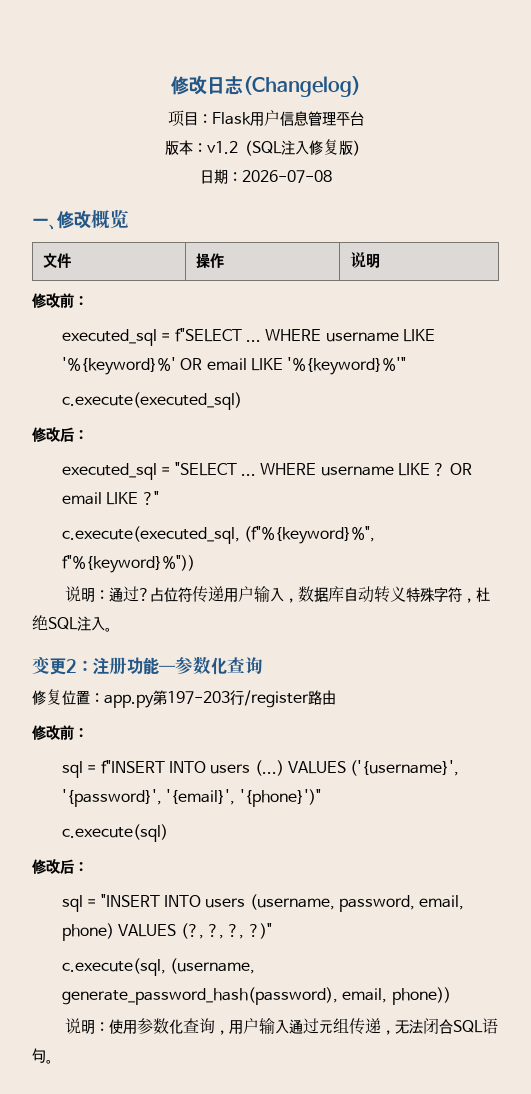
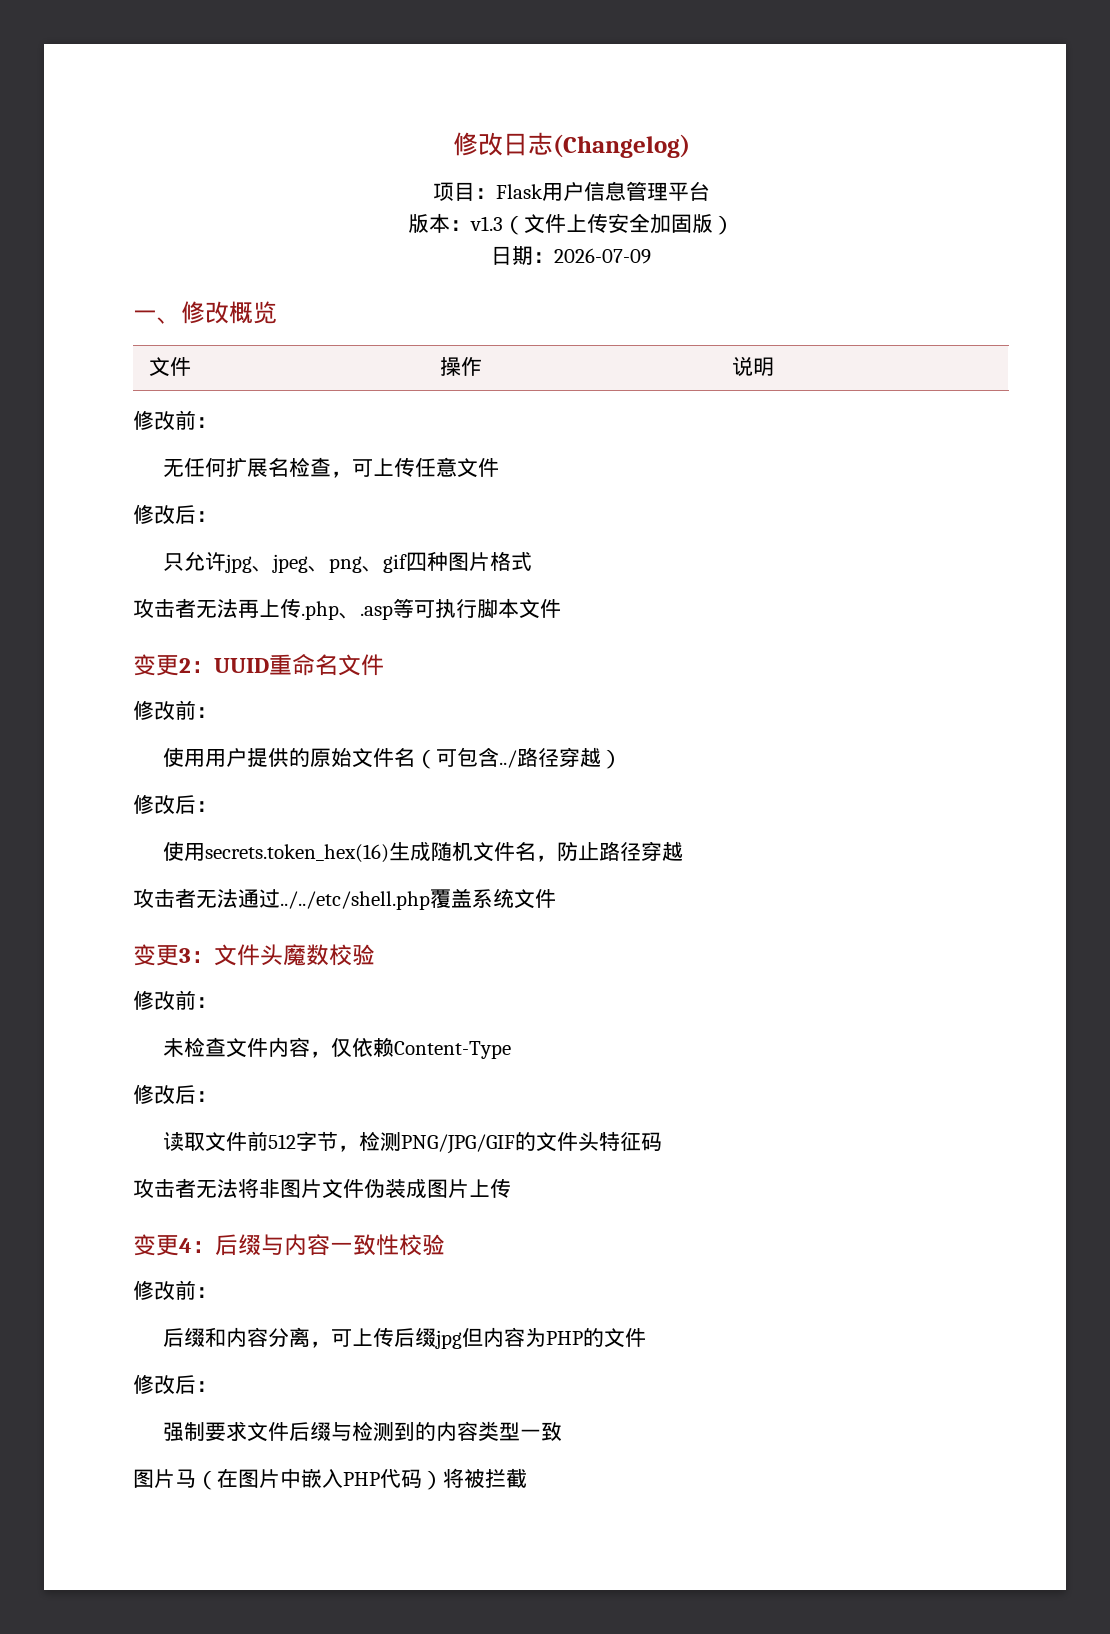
[206,139,339,156] v1.2（SQL注入修复 -> [470,213,692,235] v1.3（文件上传安全加固
[241,170,332,183] 2026-07-08 -> [554,248,651,264] 2026-07-09
[61,328,435,346] [61,357,407,375] [61,392,242,410] [32,427,88,442] [61,462,472,480] [61,491,159,505] [61,526,376,544] [61,555,195,573] [65,586,491,603] [32,615,112,632] [32,656,263,675] [32,689,336,708] [32,725,88,740] [61,760,460,778] [61,789,321,807] [61,824,168,842] [32,859,88,874] [61,894,465,912] [61,923,272,941] [61,958,256,976] [61,987,451,1005] [65,1018,499,1035] [32,1048,53,1064] executed_sql = f"SELECT ... WHERE username LIKE '%{keyword}%' OR email LIKE '%{keyword}%'" // c.execute(executed_sql) // 修改后： // executed_sql = "SELECT ... WHERE username LIKE ? OR email LIKE ?" // c.execute(executed_sql, (f"%{keyword}%", f"%{keyword}%")) // 说明：通过?占位符传递用户输入，数据库自动转义特殊字符，杜绝SQL注入。 // 变更2：注册功能—参数化查询 // 修复位置：app.py第197-203行/register路由 // 修改前： // sql = f"INSERT INTO users (...) VALUES ('{username}', '{password}', '{email}', '{phone}')" // c.execute(sql) // 修改后： // sql = "INSERT INTO users (username, password, email, phone) VALUES (?, ?, ?, ?)" // c.execute(sql, (username, generate_password_hash(password), email, phone)) // 说明：使用参数化查询，用户输入通过元组传递，无法闭合SQL语句。 -> [162,457,499,478] [133,504,217,524] [162,551,532,573] [133,598,561,620] [133,654,384,676] [133,700,217,720] [162,747,622,769] [133,794,217,814] [162,841,683,863] [133,888,556,910] [133,944,375,966] [133,990,217,1010] [162,1037,511,1059] [133,1084,217,1104] [162,1131,662,1154] [133,1178,511,1199] [133,1234,445,1256] [133,1280,217,1300] [162,1327,646,1349] [133,1374,217,1394] [162,1421,562,1442] [133,1468,527,1490] 无任何扩展名检查，可上传任意文件 // 修改后： // 只允许jpg、jpeg、png、gif四种图片格式 // 攻击者无法再上传.php、.asp等可执行脚本文件 // 变更2：UUID重命名文件 // 修改前： // 使用用户提供的原始文件名（可包含../路径穿越） // 修改后： // 使用secrets.token_hex(16)生成随机文件名，防止路径穿越 // 攻击者无法通过../../etc/shell.php覆盖系统文件 // 变更3：文件头魔数校验 // 修改前： // 未检查文件内容，仅依赖Content-Type // 修改后： // 读取文件前512字节，检测PNG/JPG/GIF的文件头特征码 // 攻击者无法将非图片文件伪装成图片上传 // 变更4：后缀与内容一致性校验 // 修改前： // 后缀和内容分离，可上传后缀jpg但内容为PHP的文件 // 修改后： // 强制要求文件后缀与检测到的内容类型一致 // 图片马（在图片中嵌入PHP代码）将被拦截

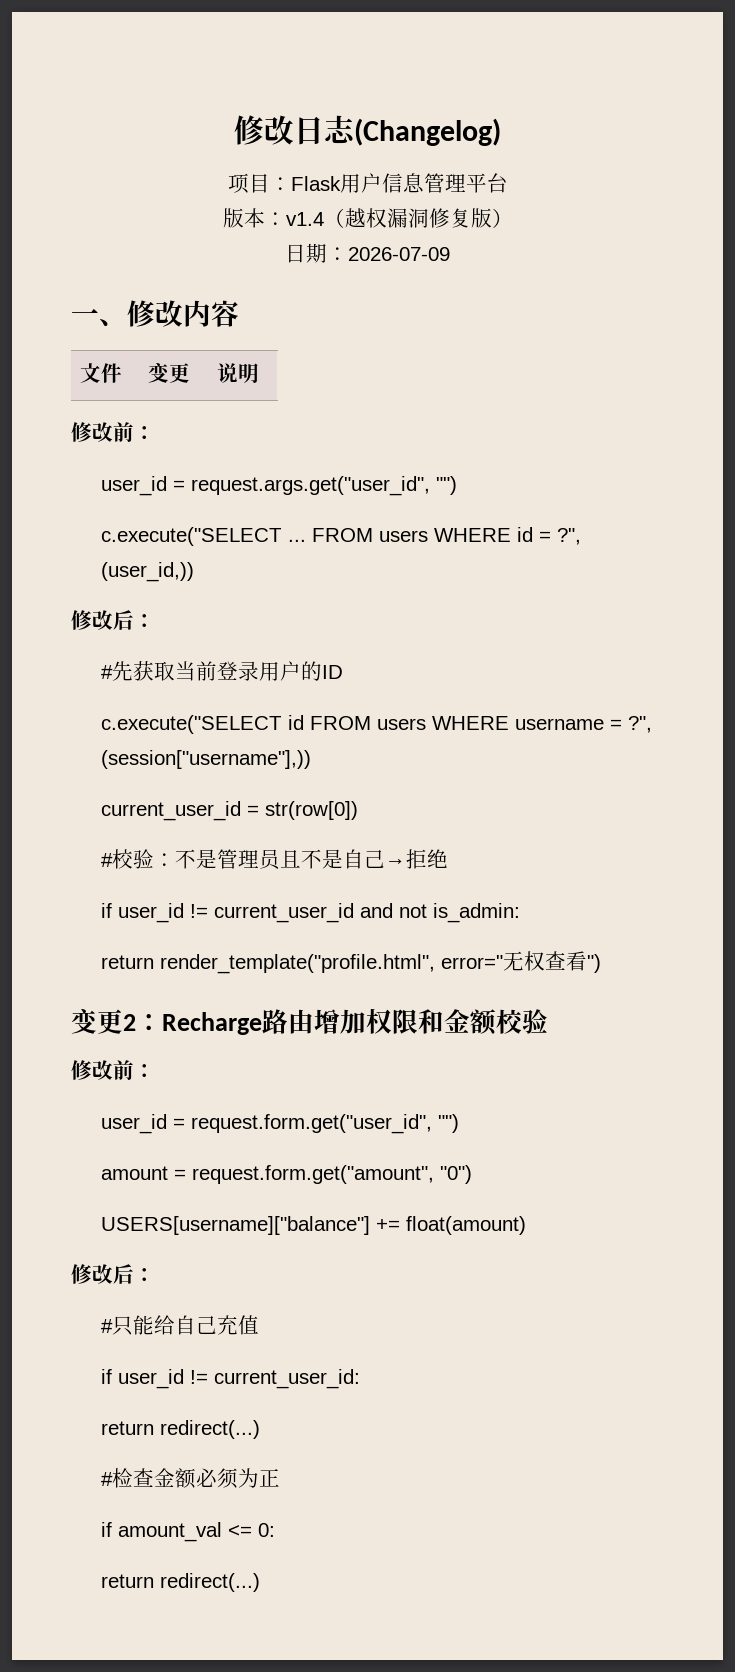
[470,213,692,235] v1.3（文件上传安全加固 -> [285,208,471,228] v1.4（越权漏洞修复
[229,301,277,324] 概览 -> [183,300,239,327] 内容
[440,357,483,376] 操作 -> [148,362,191,383] 变更
[162,457,499,478] [133,504,217,524] [162,551,532,573] [133,598,561,620] [133,654,384,676] [133,700,217,720] [162,747,622,769] [133,794,217,814] [162,841,683,863] [133,888,556,910] [133,944,375,966] [133,990,217,1010] [162,1037,511,1059] [133,1084,217,1104] [162,1131,662,1154] [133,1178,511,1199] [133,1234,445,1256] [133,1280,217,1300] [162,1327,646,1349] [133,1374,217,1394] [162,1421,562,1442] [133,1468,527,1490] 无任何扩展名检查，可上传任意文件 // 修改后： // 只允许jpg、jpeg、png、gif四种图片格式 // 攻击者无法再上传.php、.asp等可执行脚本文件 // 变更2：UUID重命名文件 // 修改前： // 使用用户提供的原始文件名（可包含../路径穿越） // 修改后： // 使用secrets.token_hex(16)生成随机文件名，防止路径穿越 // 攻击者无法通过../../etc/shell.php覆盖系统文件 // 变更3：文件头魔数校验 // 修改前： // 未检查文件内容，仅依赖Content-Type // 修改后： // 读取文件前512字节，检测PNG/JPG/GIF的文件头特征码 // 攻击者无法将非图片文件伪装成图片上传 // 变更4：后缀与内容一致性校验 // 修改前： // 后缀和内容分离，可上传后缀jpg但内容为PHP的文件 // 修改后： // 强制要求文件后缀与检测到的内容类型一致 // 图片马（在图片中嵌入PHP代码）将被拦截 -> [100,476,457,496] [100,527,581,546] [100,562,194,582] [71,610,155,630] [100,661,343,681] [100,715,652,734] [100,750,311,769] [100,801,358,821] [100,849,448,870] [100,903,520,923] [100,951,601,974] [71,1008,548,1036] [71,1060,155,1080] [100,1114,459,1134] [100,1165,472,1184] [100,1216,526,1235] [71,1264,155,1284] [100,1315,259,1336] [100,1369,360,1389] [100,1420,260,1439] [100,1468,280,1489] [100,1522,275,1542] [100,1573,260,1592] user_id = request.args.get("user_id", "") // c.execute("SELECT ... FROM users WHERE id = ?", (user_id,)) // 修改后： // #先获取当前登录用户的ID // c.execute("SELECT id FROM users WHERE username = ?", (session["username"],)) // current_user_id = str(row[0]) // #校验：不是管理员且不是自己→拒绝 // if user_id != current_user_id and not is_admin: // return render_template("profile.html", error="无权查看") // 变更2：Recharge路由增加权限和金额校验 // 修改前： // user_id = request.form.get("user_id", "") // amount = request.form.get("amount", "0") // USERS[username]["balance"] += float(amount) // 修改后： // #只能给自己充值 // if user_id != current_user_id: // return redirect(...) // #检查金额必须为正 // if amount_val <= 0: // return redirect(...)

